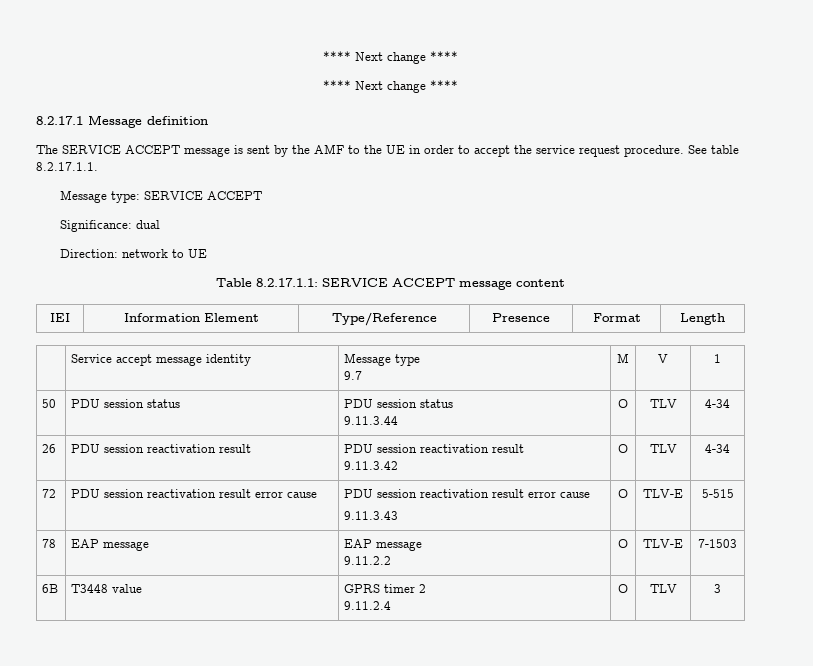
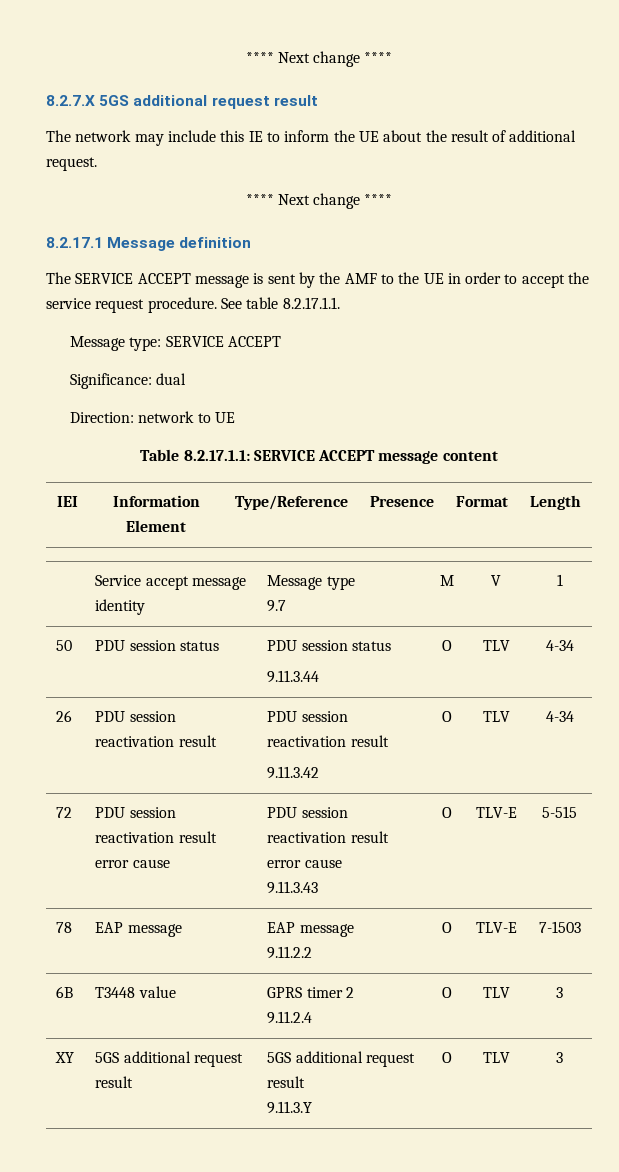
[323,51,458,64] **** Next change **** -> [245,51,393,67] [46,95,318,109] [46,130,577,146] [46,157,97,171] **** Next change **** // 8.2.7.X 5GS additional request result // The network may include this IE to inform the UE about the result of additional request.
(721, 588) none -> [55,1052,75,1063] [95,1051,244,1067] [95,1076,134,1088] [267,1051,416,1067] [267,1076,306,1088] [267,1101,313,1114] [441,1052,452,1063] [482,1052,510,1063] [556,1052,563,1063] // XY | 5GS additional request result | 5GS additional request result // 9.11.3.Y | O | TLV | 3

